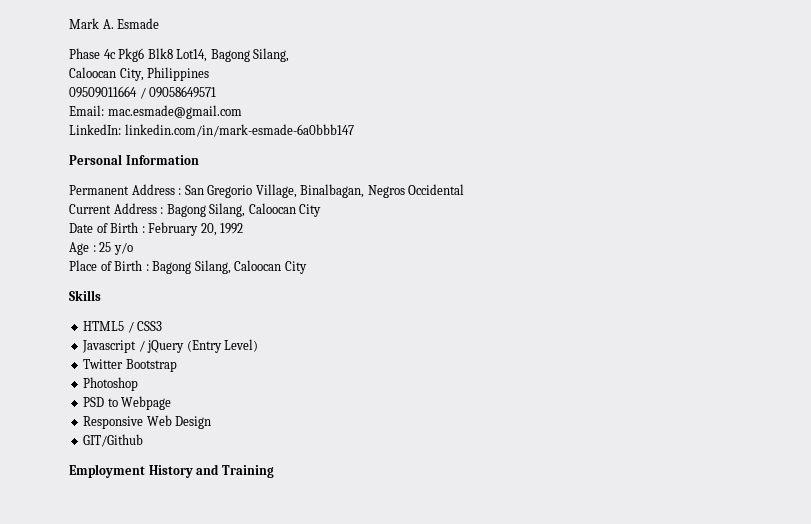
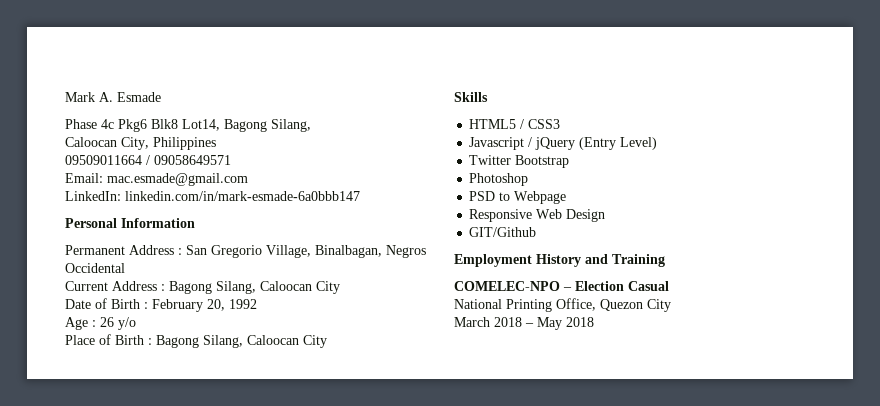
[99,242,112,252] 25 -> [100,317,114,327] 26
(274, 471) none -> [454,281,669,291] [454,298,671,312] [454,317,594,330] // COMELEC-NPO – Election Casual // National Printing Office, Quezon City // March 2018 – May 2018

